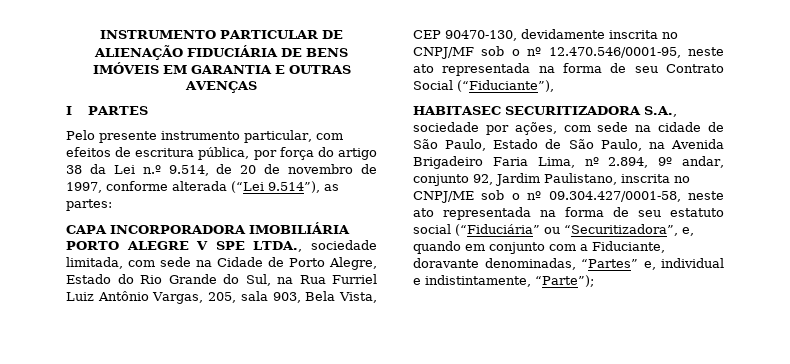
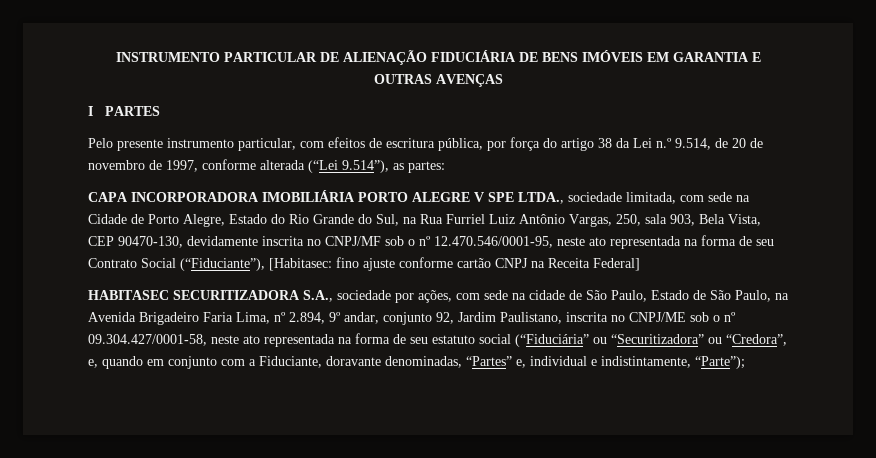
[208,292,237,303] 205, -> [616,214,641,226] 250,
(554, 86) none -> [269,257,640,271] [Habitasec: fino ajuste conforme cartão CNPJ na Receita Federal]
[564,224,678,236] “Securitizadora”, -> [611,334,787,346] “Securitizadora” ou “Credora”,

